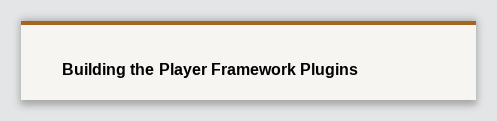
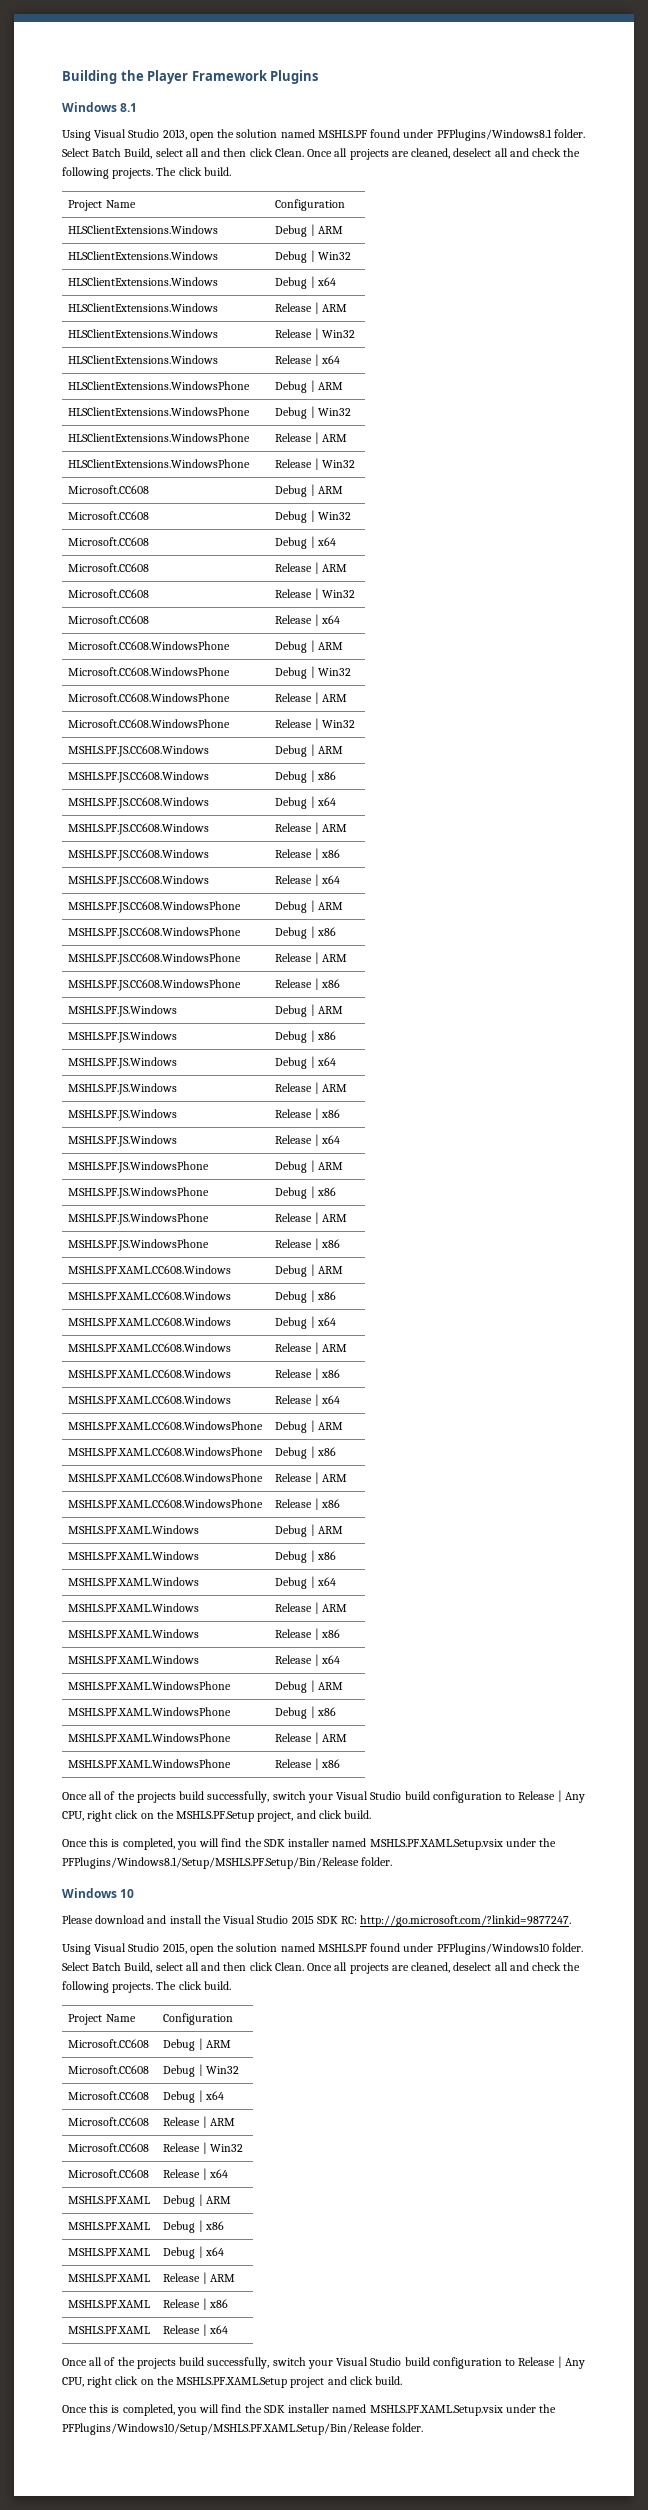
(359, 70) none -> [62,102,138,112] [62,129,585,141] [62,148,581,160] [62,167,231,179] [68,200,136,211] [275,199,346,211] [68,225,219,234] [275,224,343,237] [68,251,219,260] [275,250,351,263] [68,277,219,286] [275,276,336,289] [68,303,219,312] [275,302,347,314] [68,329,219,338] [275,328,355,340] [68,355,219,364] [275,354,340,366] [68,381,251,390] [275,380,343,393] [68,407,251,416] [275,406,351,419] [68,433,251,442] [275,432,347,444] [68,459,251,468] [275,458,355,470] [68,485,150,494] [275,484,343,497] [68,511,150,520] [275,510,351,523] [68,537,150,546] [275,536,336,549] [68,563,150,572] [275,562,347,574] [68,589,150,598] [275,588,355,600] [68,615,150,624] [275,614,340,626] [68,641,231,650] [275,640,343,653] [68,667,231,676] [275,666,351,679] [68,693,231,702] [275,692,347,704] [68,719,231,728] [275,718,355,730] [68,745,210,757] [275,744,343,757] [68,771,210,783] [275,770,336,783] [68,797,210,809] [275,796,336,809] [68,823,210,835] [275,822,347,834] [68,849,210,861] [275,848,340,860] [68,875,210,887] [275,874,340,886] [68,901,242,913] [275,900,343,913] [68,927,242,939] [275,926,336,939] [68,953,242,965] [275,952,347,964] [68,979,242,991] [275,978,340,990] [68,1005,178,1017] [275,1004,343,1017] [68,1031,178,1043] [275,1030,336,1043] [68,1057,178,1069] [275,1056,336,1069] [68,1083,178,1095] [275,1082,347,1094] [68,1109,178,1121] [275,1108,340,1120] [68,1135,178,1147] [275,1134,340,1146] [68,1161,210,1173] [275,1160,343,1173] [68,1187,210,1199] [275,1186,336,1199] [68,1213,210,1225] [275,1212,347,1224] [68,1239,210,1251] [275,1238,340,1250] [68,1265,232,1274] [275,1264,343,1277] [68,1291,232,1300] [275,1290,336,1303] [68,1317,232,1326] [275,1316,336,1329] [68,1343,232,1352] [275,1342,347,1354] [68,1369,232,1378] [275,1368,340,1380] [68,1395,232,1404] [275,1394,340,1406] [68,1421,264,1430] [275,1420,343,1433] [68,1447,264,1456] [275,1446,336,1459] [68,1473,264,1482] [275,1472,347,1484] [68,1499,264,1508] [275,1498,340,1510] [68,1525,200,1534] [275,1524,343,1537] [68,1551,200,1560] [275,1550,336,1563] [68,1577,200,1586] [275,1576,336,1589] [68,1603,200,1612] [275,1602,347,1614] [68,1629,200,1638] [275,1628,340,1640] [68,1655,200,1664] [275,1654,340,1666] [68,1681,232,1690] [275,1680,343,1693] [68,1707,232,1716] [275,1706,336,1719] [68,1733,232,1742] [275,1732,347,1744] [68,1759,232,1768] [275,1758,340,1770] [62,1790,585,1803] [62,1810,372,1822] [62,1838,557,1850] [62,1857,393,1869] [62,1888,135,1898] [62,1915,572,1927] [62,1943,583,1955] [62,1962,581,1974] [62,1981,231,1993] [68,2014,136,2025] [163,2013,234,2025] [68,2039,150,2048] [163,2038,231,2051] [68,2065,150,2074] [163,2064,239,2077] [68,2091,150,2100] [163,2090,224,2103] [68,2117,150,2126] [163,2116,235,2128] [68,2143,150,2152] [163,2142,243,2154] [68,2169,150,2178] [163,2168,228,2180] [68,2196,151,2204] [163,2194,231,2207] [68,2222,151,2230] [163,2220,224,2233] [68,2248,151,2256] [163,2246,224,2259] [68,2274,151,2282] [163,2272,235,2284] [68,2300,151,2308] [163,2298,228,2310] [68,2326,151,2334] [163,2324,228,2336] [62,2356,585,2369] [62,2376,403,2388] [62,2404,557,2416] [62,2423,424,2435] // Windows 8.1 // Using Visual Studio 2013, open the solution named MSHLS.PF found under PFPlugins/Windows8.1 folder. Select Batch Build, select all and then click Clean. Once all projects are cleaned, deselect all and check the following projects. The click build. // Project Name | Configuration // HLSClientExtensions.Windows | Debug | ARM // HLSClientExtensions.Windows | Debug | Win32 // HLSClientExtensions.Windows | Debug | x64 // HLSClientExtensions.Windows | Release | ARM // HLSClientExtensions.Windows | Release | Win32 // HLSClientExtensions.Windows | Release | x64 // HLSClientExtensions.WindowsPhone | Debug | ARM // HLSClientExtensions.WindowsPhone | Debug | Win32 // HLSClientExtensions.WindowsPhone | Release | ARM // HLSClientExtensions.WindowsPhone | Release | Win32 // Microsoft.CC608 | Debug | ARM // Microsoft.CC608 | Debug | Win32 // Microsoft.CC608 | Debug | x64 // Microsoft.CC608 | Release | ARM // Microsoft.CC608 | Release | Win32 // Microsoft.CC608 | Release | x64 // Microsoft.CC608.WindowsPhone | Debug | ARM // Microsoft.CC608.WindowsPhone | Debug | Win32 // Microsoft.CC608.WindowsPhone | Release | ARM // Microsoft.CC608.WindowsPhone | Release | Win32 // MSHLS.PF.JS.CC608.Windows | Debug | ARM // MSHLS.PF.JS.CC608.Windows | Debug | x86 // MSHLS.PF.JS.CC608.Windows | Debug | x64 // MSHLS.PF.JS.CC608.Windows | Release | ARM // MSHLS.PF.JS.CC608.Windows | Release | x86 // MSHLS.PF.JS.CC608.Windows | Release | x64 // MSHLS.PF.JS.CC608.WindowsPhone | Debug | ARM // MSHLS.PF.JS.CC608.WindowsPhone | Debug | x86 // MSHLS.PF.JS.CC608.WindowsPhone | Release | ARM // MSHLS.PF.JS.CC608.WindowsPhone | Release | x86 // MSHLS.PF.JS.Windows | Debug | ARM // MSHLS.PF.JS.Windows | Debug | x86 // MSHLS.PF.JS.Windows | Debug | x64 // MSHLS.PF.JS.Windows | Release | ARM // MSHLS.PF.JS.Windows | Release | x86 // MSHLS.PF.JS.Windows | Release | x64 // MSHLS.PF.JS.WindowsPhone | Debug | ARM // MSHLS.PF.JS.WindowsPhone | Debug | x86 // MSHLS.PF.JS.WindowsPhone | Release | ARM // MSHLS.PF.JS.WindowsPhone | Release | x86 // MSHLS.PF.XAML.CC608.Windows | Debug | ARM // MSHLS.PF.XAML.CC608.Windows | Debug | x86 // MSHLS.PF.XAML.CC608.Windows | Debug | x64 // MSHLS.PF.XAML.CC608.Windows | Release | ARM // MSHLS.PF.XAML.CC608.Windows | Release | x86 // MSHLS.PF.XAML.CC608.Windows | Release | x64 // MSHLS.PF.XAML.CC608.WindowsPhone | Debug | ARM // MSHLS.PF.XAML.CC608.WindowsPhone | Debug | x86 // MSHLS.PF.XAML.CC608.WindowsPhone | Release | ARM // MSHLS.PF.XAML.CC608.WindowsPhone | Release | x86 // MSHLS.PF.XAML.Windows | Debug | ARM // MSHLS.PF.XAML.Windows | Debug | x86 // MSHLS.PF.XAML.Windows | Debug | x64 // MSHLS.PF.XAML.Windows | Release | ARM // MSHLS.PF.XAML.Windows | Release | x86 // MSHLS.PF.XAML.Windows | Release | x64 // MSHLS.PF.XAML.WindowsPhone | Debug | ARM // MSHLS.PF.XAML.WindowsPhone | Debug | x86 // MSHLS.PF.XAML.WindowsPhone | Release | ARM // MSHLS.PF.XAML.WindowsPhone | Release | x86 // Once all of the projects build successfully, switch your Visual Studio build configuration to Release | Any CPU, right click on the MSHLS.PF.Setup project, and click build. // Once this is completed, you will find the SDK installer named MSHLS.PF.XAML.Setup.vsix under the PFPlugins/Windows8.1/Setup/MSHLS.PF.Setup/Bin/Release folder. // Windows 10 // Please download and install the Visual Studio 2015 SDK RC: http://go.microsoft.com/?linkid=9877247. // Using Visual Studio 2015, open the solution named MSHLS.PF found under PFPlugins/Windows10 folder. Select Batch Build, select all and then click Clean. Once all projects are cleaned, deselect all and check the following projects. The click build. // Project Name | Configuration // Microsoft.CC608 | Debug | ARM // Microsoft.CC608 | Debug | Win32 // Microsoft.CC608 | Debug | x64 // Microsoft.CC608 | Release | ARM // Microsoft.CC608 | Release | Win32 // Microsoft.CC608 | Release | x64 // MSHLS.PF.XAML | Debug | ARM // MSHLS.PF.XAML | Debug | x86 // MSHLS.PF.XAML | Debug | x64 // MSHLS.PF.XAML | Release | ARM // MSHLS.PF.XAML | Release | x86 // MSHLS.PF.XAML | Release | x64 // Once all of the projects build successfully, switch your Visual Studio build configuration to Release | Any CPU, right click on the MSHLS.PF.XAML.Setup project and click build. // Once this is completed, you will find the SDK installer named MSHLS.PF.XAML.Setup.vsix under the PFPlugins/Windows10/Setup/MSHLS.PF.XAML.Setup/Bin/Release folder.

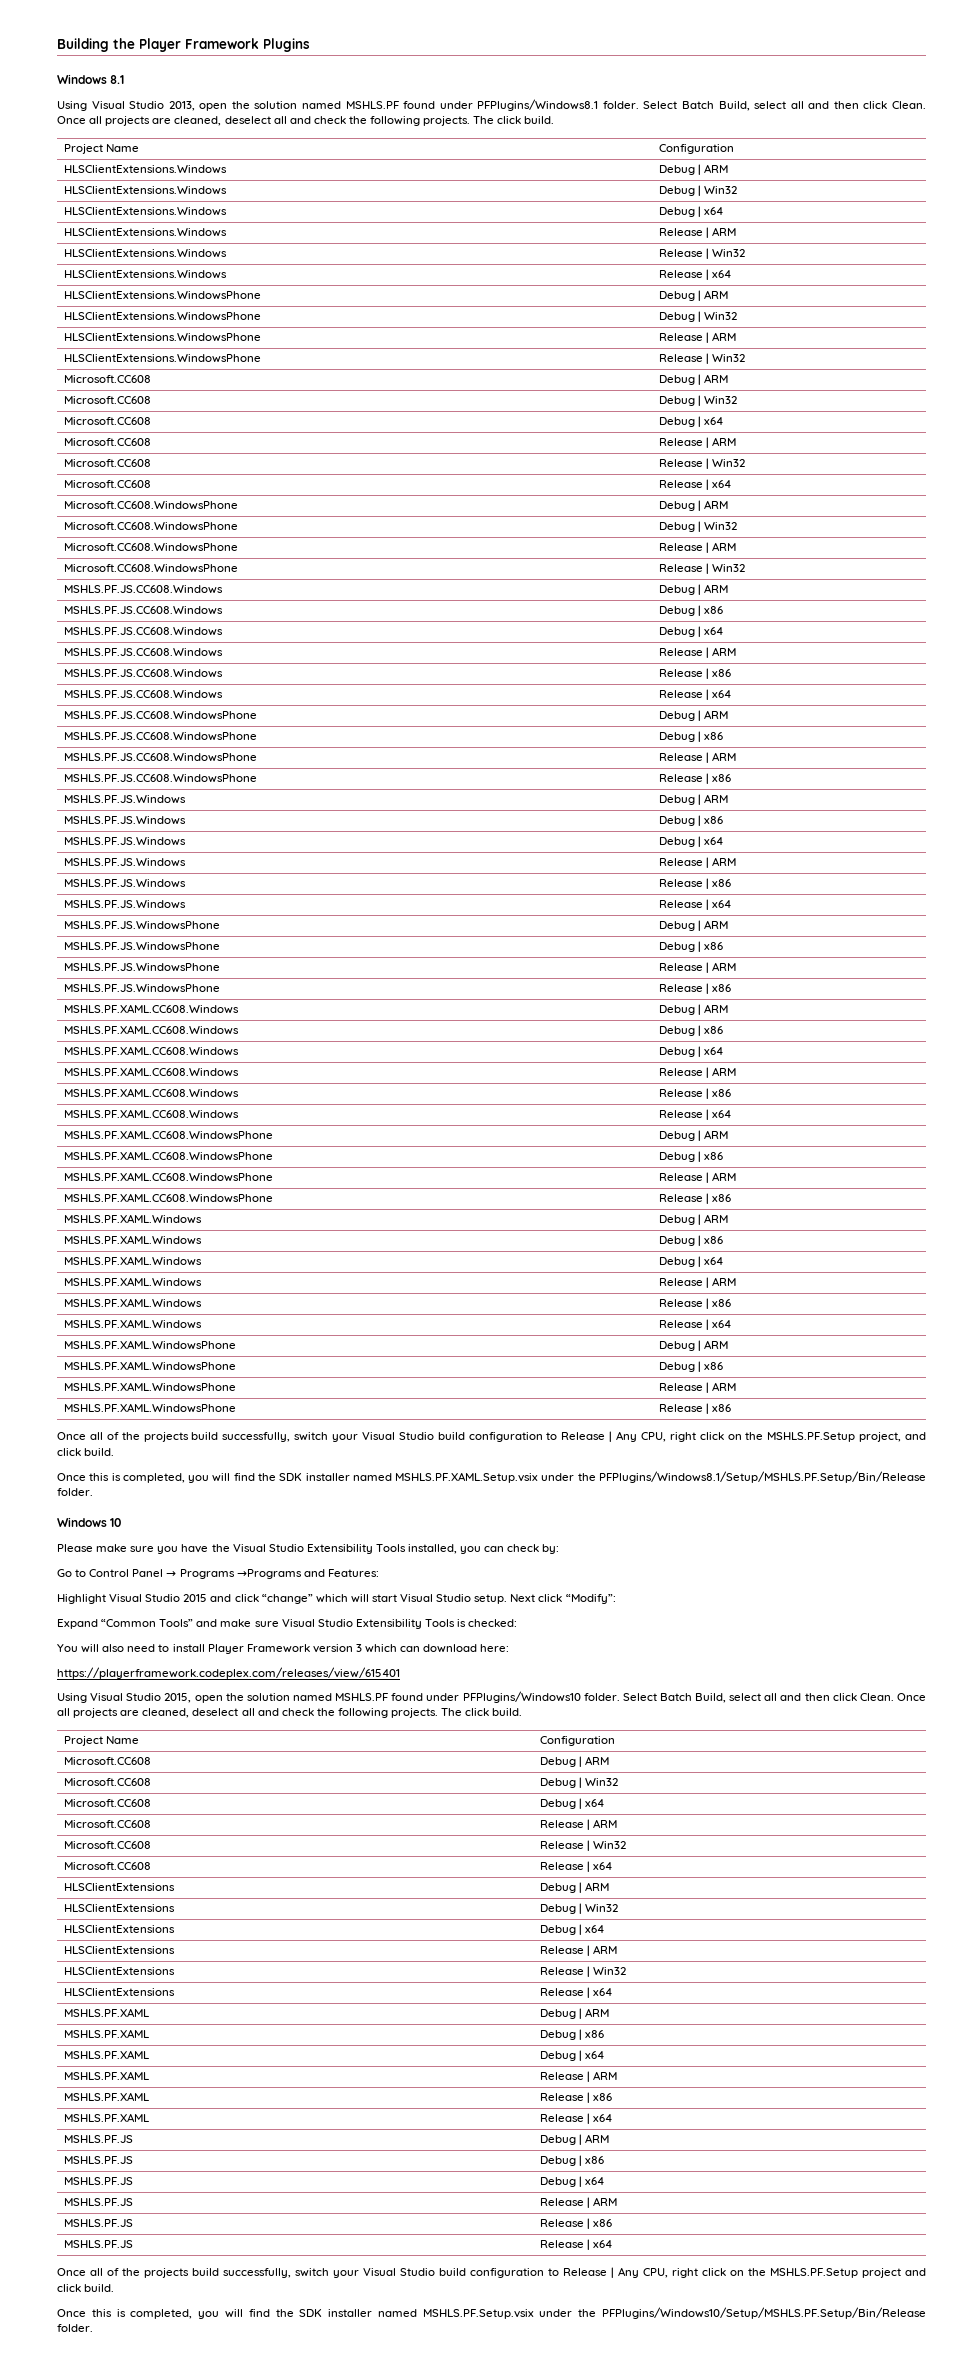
[95,1915,572,1927] download and install the Visual Studio 2015 SDK RC: http://go.microsoft.com/?linkid=9877247. -> [96,1544,560,1554] [57,1569,379,1579] [57,1594,616,1604] [57,1619,518,1629] [57,1644,510,1654] [57,1667,400,1679] make sure you have the Visual Studio Extensibility Tools installed, you can check by: // Go to Control Panel → Programs →Programs and Features: // Highlight Visual Studio 2015 and click “change” which will start Visual Studio setup. Next click “Modify”: // Expand “Common Tools” and make sure Visual Studio Extensibility Tools is checked: // You will also need to install Player Framework version 3 which can download here: // https://playerframework.codeplex.com/releases/view/615401
(228, 2173) none -> [63,1883,175,1891] [539,1882,609,1893] [63,1904,175,1912] [539,1903,618,1914] [63,1925,175,1933] [539,1924,604,1935] [63,1946,175,1954] [539,1945,617,1956] [63,1967,175,1975] [539,1966,626,1977] [63,1988,175,1996] [539,1987,612,1998] // HLSClientExtensions | Debug | ARM // HLSClientExtensions | Debug | Win32 // HLSClientExtensions | Debug | x64 // HLSClientExtensions | Release | ARM // HLSClientExtensions | Release | Win32 // HLSClientExtensions | Release | x64
(228, 2329) none -> [63,2135,133,2143] [539,2134,609,2145] [63,2156,133,2164] [539,2155,604,2166] [63,2177,133,2185] [539,2176,604,2187] [63,2198,133,2206] [539,2197,617,2208] [63,2219,133,2227] [539,2218,612,2229] [63,2240,133,2248] [539,2239,612,2250] // MSHLS.PF.JS | Debug | ARM // MSHLS.PF.JS | Debug | x86 // MSHLS.PF.JS | Debug | x64 // MSHLS.PF.JS | Release | ARM // MSHLS.PF.JS | Release | x86 // MSHLS.PF.JS | Release | x64
[176,2377,288,2388] MSHLS.PF.XAML.Setup -> [770,2268,858,2278] MSHLS.PF.Setup
[369,2404,557,2416] [62,2423,390,2435] MSHLS.PF.XAML.Setup.vsix under the PFPlugins/Windows10/Setup/MSHLS.PF.XAML.Setup/Bin/Release -> [422,2307,926,2319] MSHLS.PF.Setup.vsix under the PFPlugins/Windows10/Setup/MSHLS.PF.Setup/Bin/Release

